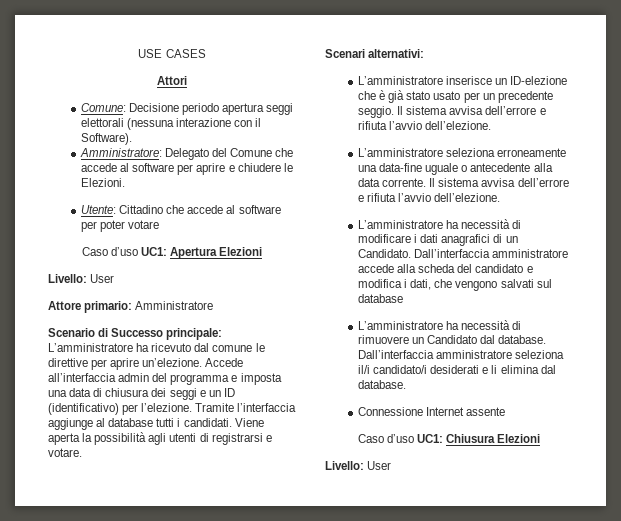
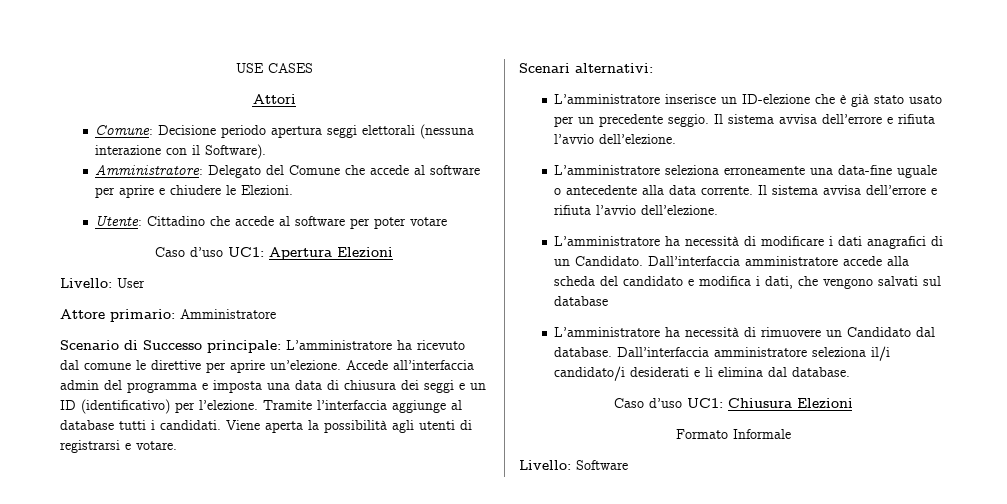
[358,407,506,416] // Connessione Internet assente -> (851, 372) none
[325,461,392,470] // Livello: User -> [675,429,791,439] [519,460,628,470] // Formato Informale // Livello: Software

